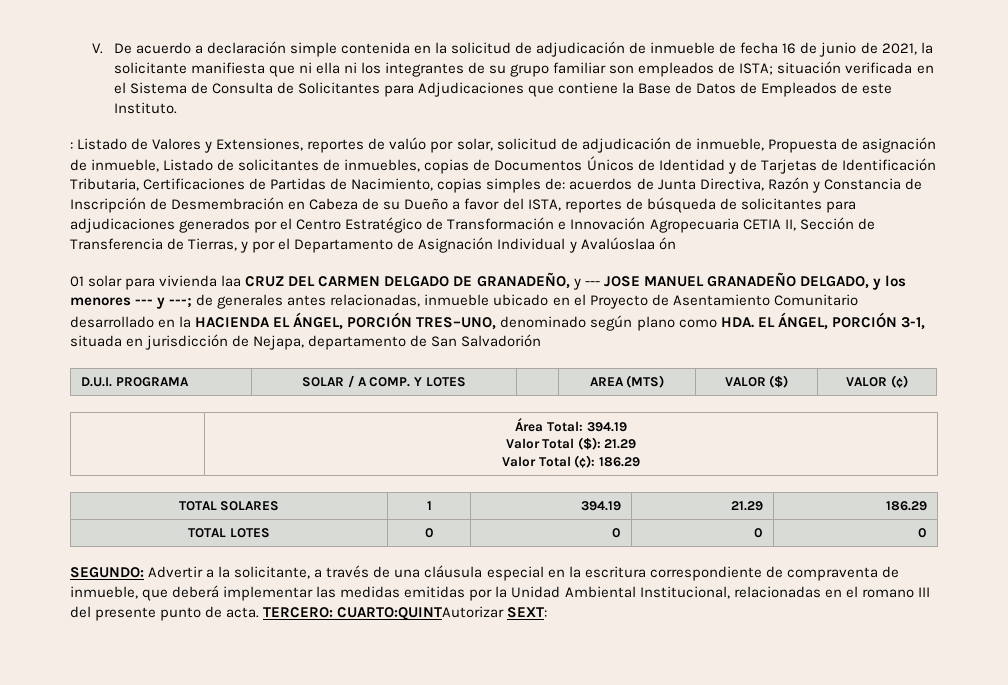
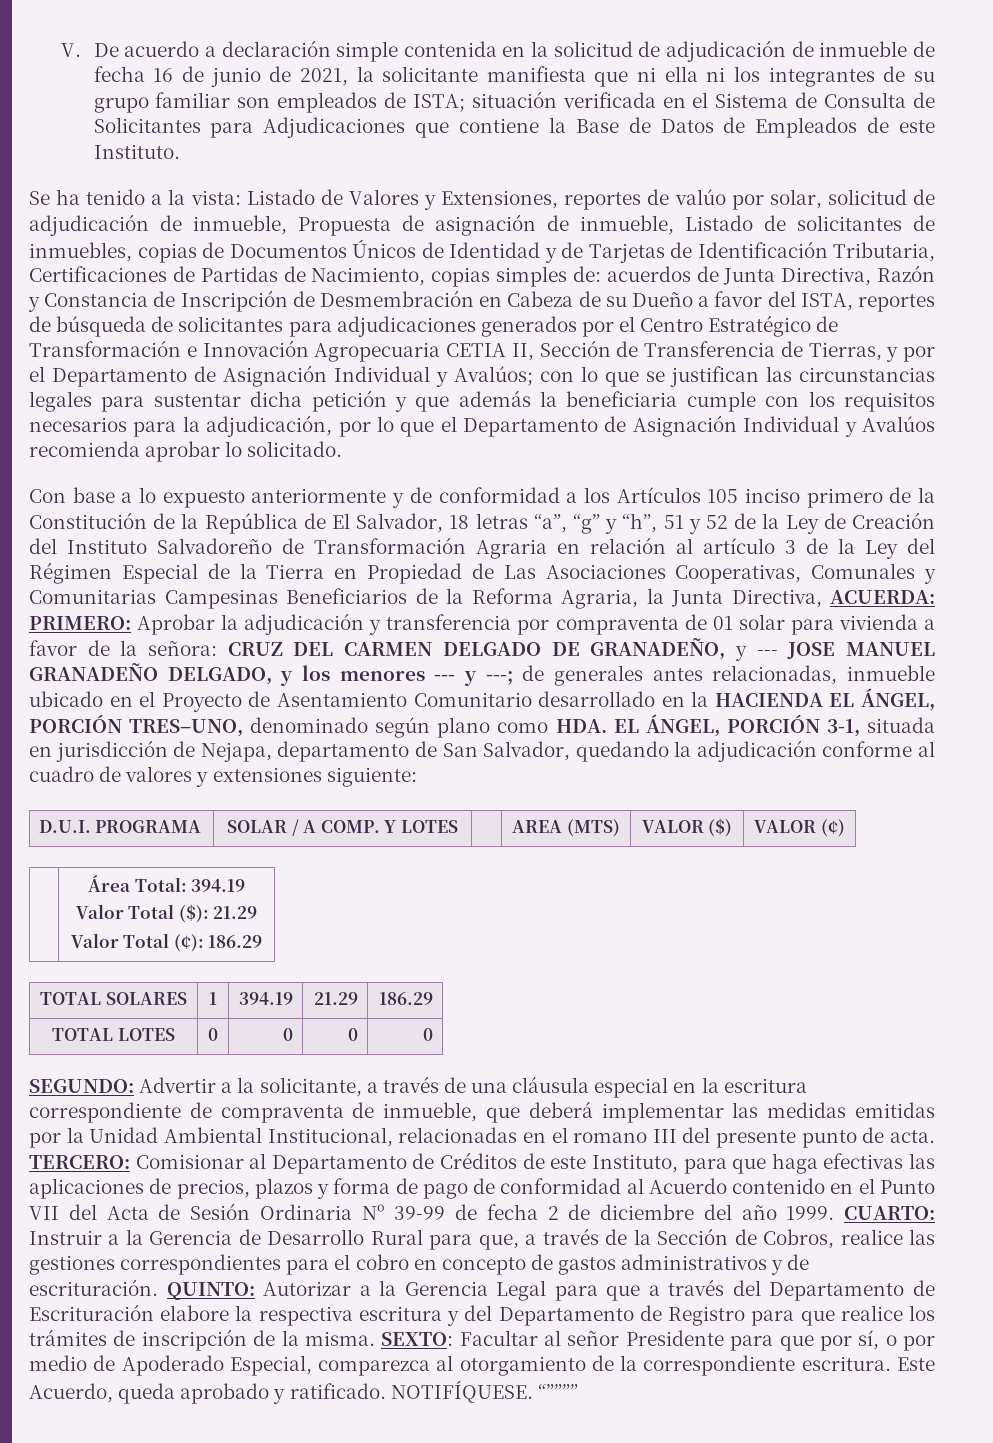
[70,142,73,149] : -> [29,189,241,205] Se ha tenido a la vista:
[580,237,676,250] [70,275,242,290] Avalúoslaa ón // 01 solar para vivienda laa -> [454,366,935,387] [29,390,936,412] [29,415,936,437] [29,441,343,462] [29,487,935,508] [29,512,936,534] [29,537,935,559] [29,562,937,584] [29,588,935,609] [29,613,936,635] [29,640,218,656] Avalúos; con lo que se justifican las circunstancias legales para sustentar dicha petición y que además la beneficiaria cumple con los requisitos necesarios para la adjudicación, por lo que el Departamento de Asignación Individual y Avalúos recomienda aprobar lo solicitado. // Con base a lo expuesto anteriormente y de conformidad a los Artículos 105 inciso primero de la Constitución de la República de El Salvador, 18 letras “a”, “g” y “h”, 51 y 52 de la Ley de Creación del Instituto Salvadoreño de Transformación Agraria en relación al artículo 3 de la Ley del Régimen Especial de la Tierra en Propiedad de Las Asociaciones Cooperativas, Comunales y Comunitarias Campesinas Beneficiarios de la Reforma Agraria, la Junta Directiva, ACUERDA: PRIMERO: Aprobar la adjudicación y transferencia por compraventa de 01 solar para vivienda a favor de la señora:
[461,334,542,347] Salvadorión -> [483,740,936,762] [29,766,417,787] Salvador, quedando la adjudicación conforme al cuadro de valores y extensiones siguiente:
[337,606,548,620] CUARTO:QUINTAutorizar SEXT: -> [135,1152,936,1174] [29,1178,935,1199] [29,1203,935,1220] [29,1228,936,1250] [29,1254,810,1275] [29,1279,936,1301] [29,1304,936,1326] [29,1329,935,1351] [29,1355,935,1376] [29,1380,578,1404] Comisionar al Departamento de Créditos de este Instituto, para que haga efectivas las aplicaciones de precios, plazos y forma de pago de conformidad al Acuerdo contenido en el Punto VII del Acta de Sesión Ordinaria Nº 39-99 de fecha 2 de diciembre del año 1999. CUARTO: Instruir a la Gerencia de Desarrollo Rural para que, a través de la Sección de Cobros, realice las gestiones correspondientes para el cobro en concepto de gastos administrativos y de escrituración. QUINTO: Autorizar a la Gerencia Legal para que a través del Departamento de Escrituración elabore la respectiva escritura y del Departamento de Registro para que realice los trámites de inscripción de la misma. SEXTO: Facultar al señor Presidente para que por sí, o por medio de Apoderado Especial, comparezca al otorgamiento de la correspondiente escritura. Este Acuerdo, queda aprobado y ratificado. NOTIFÍQUESE. “””””

